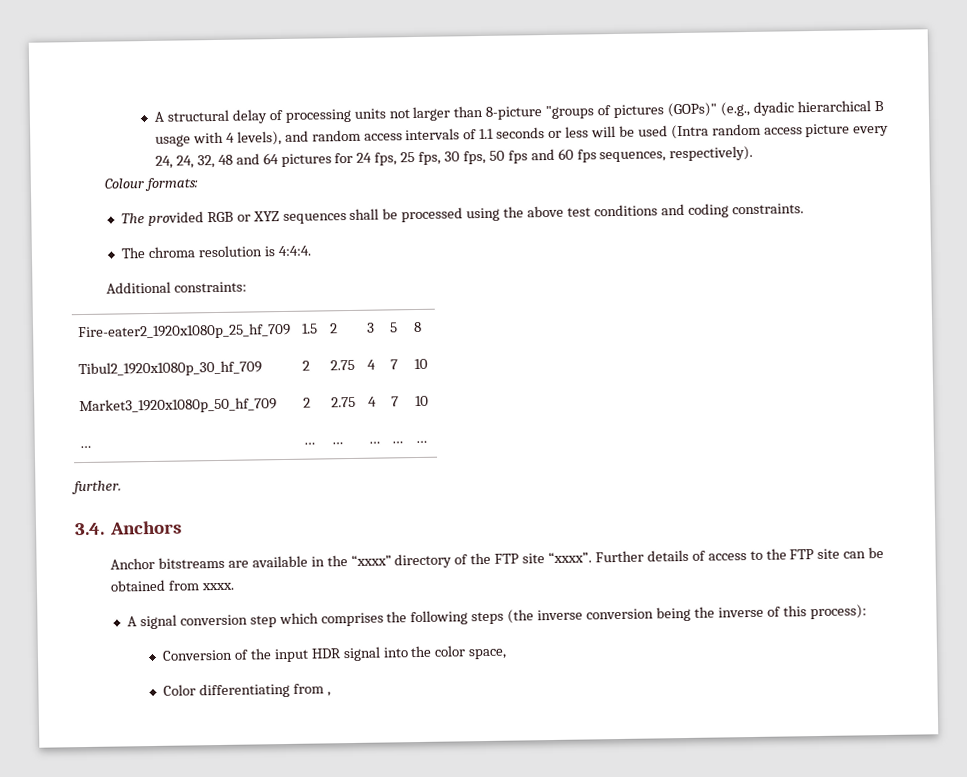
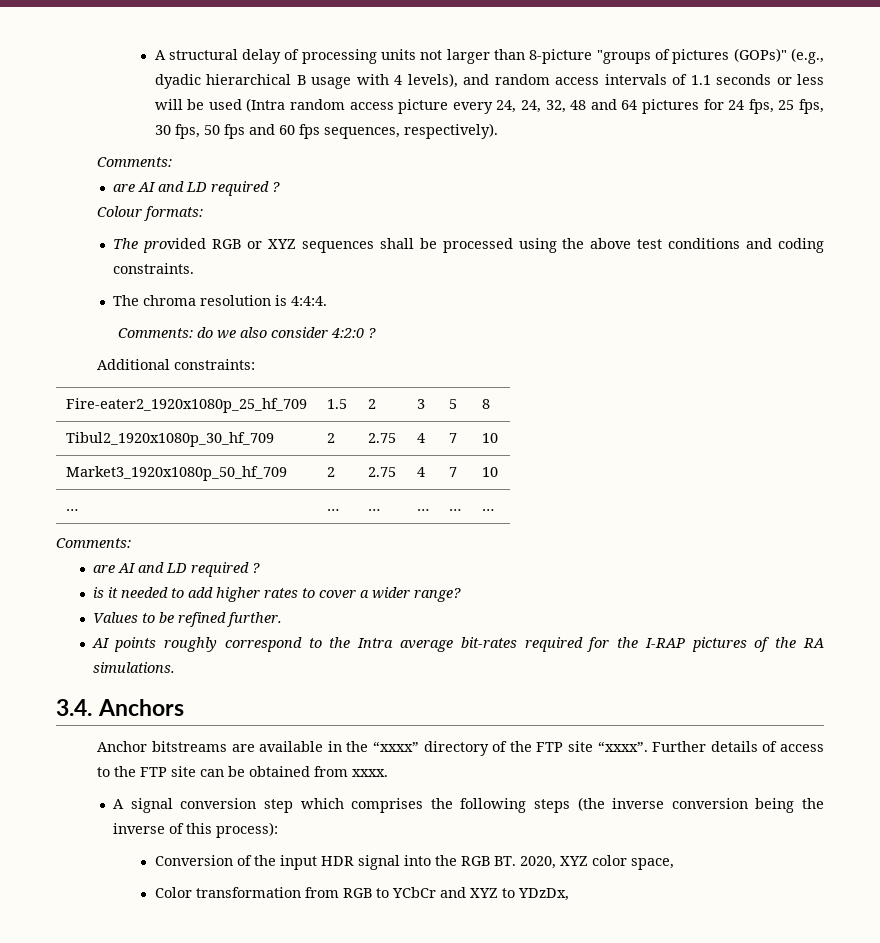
(754, 153) none -> [97,157,173,167] [113,181,281,196] // Comments: // are AI and LD required ?
(311, 251) none -> [117,327,376,339] // Comments: do we also consider 4:2:0 ?
[71,480,122,495] further. -> [56,538,131,548] [92,562,260,577] [92,587,461,602] [92,612,282,627] [91,637,824,652] [92,662,175,673] Comments: // are AI and LD required ? // is it needed to add higher rates to cover a wider range? // Values to be refined further. // AI points roughly correspond to the Intra average bit-rates required for the I-RAP pictures of the RA simulations.
(433, 651) none -> [460,856,588,869] RGB BT. 2020, XYZ
[198,682,331,699] differentiating from , -> [195,887,569,901] transformation from RGB to YCbCr and XYZ to YDzDx,

